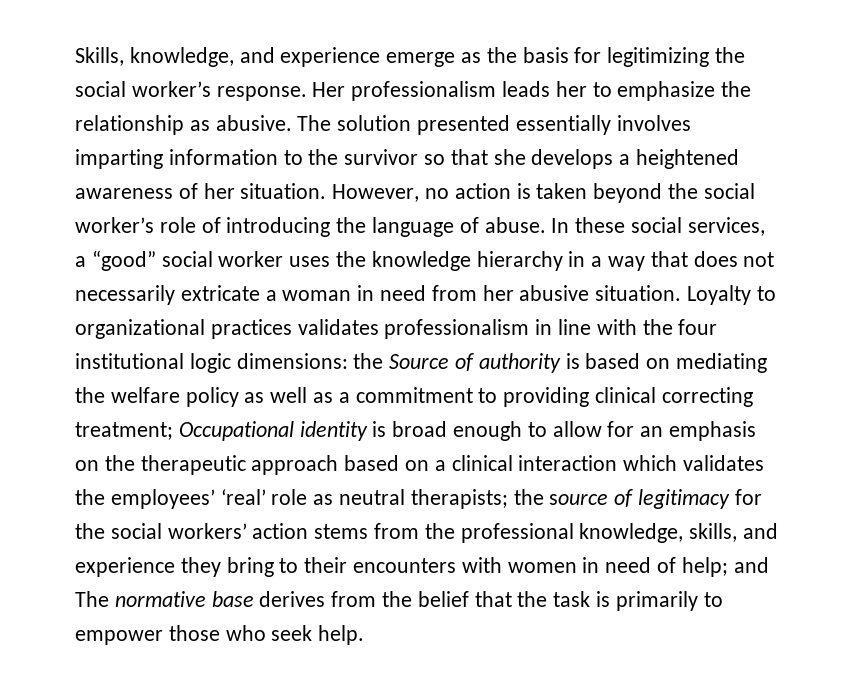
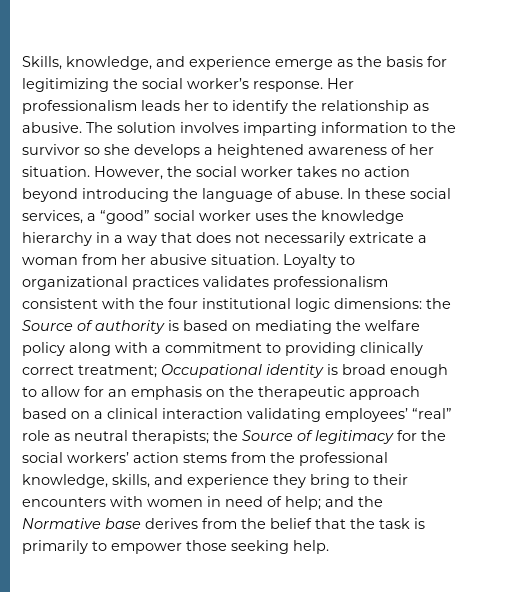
[617,81,716,101] emphasize -> [232,100,288,114] identify
[417,115,611,135] presented essentially -> (176, 127) none
[450,149,488,165] that -> (100, 151) none
[425,183,755,203] [75,217,221,233] no action is taken beyond the social worker’s role of -> [167,166,410,177] [22,188,78,202] the social worker takes no action beyond
[357,285,427,301] in need -> (78, 261) none
[535,319,592,335] in line -> [22,298,98,309] consistent
[244,387,334,403] as well as -> [69,342,148,356] along with
[595,387,753,407] clinical correcting -> [360,342,423,356] [22,365,74,375] clinically correct
[623,455,765,471] [75,489,266,509] which validates the employees’ ‘real’ -> [247,408,452,422] validating employees’ “real”
[549,494,609,505] source -> [242,430,293,441] Source
[75,591,206,607] The normative -> [358,496,383,507] [22,518,101,529] the Normative
[225,625,313,641] who seek -> [231,540,289,554] seeking

